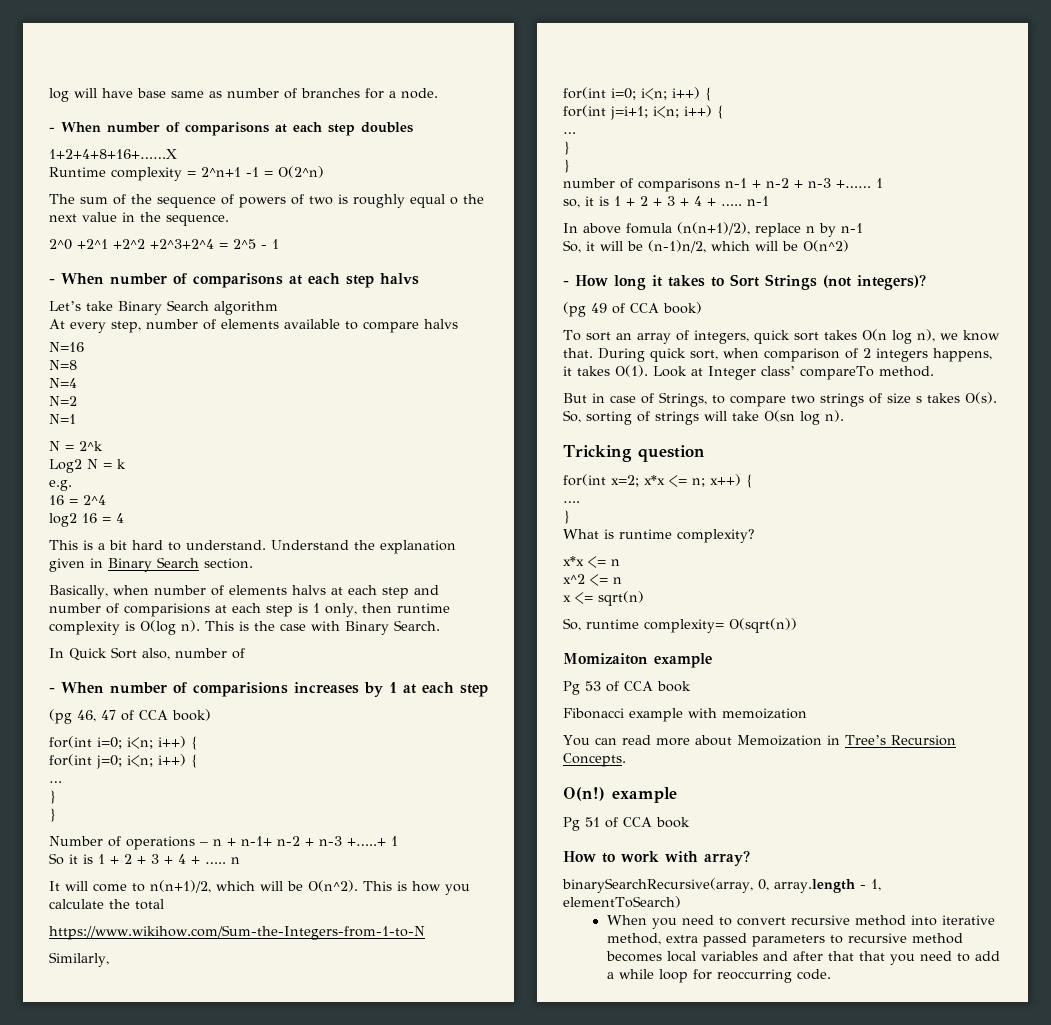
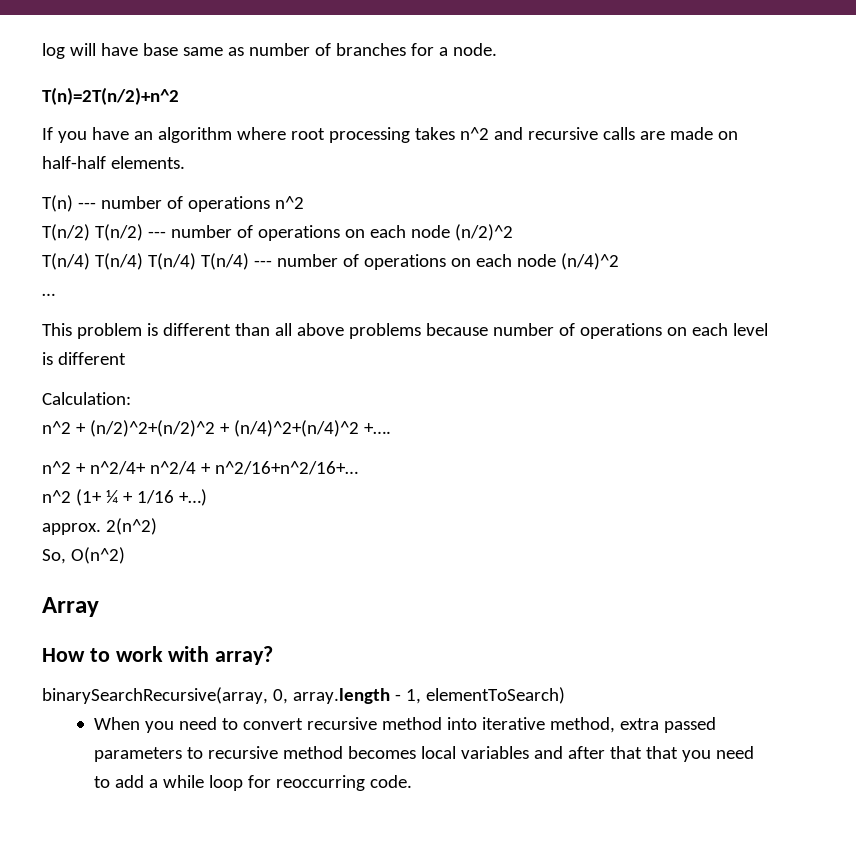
[49,122,413,136] [49,149,177,159] [49,166,324,181] [49,194,484,208] [49,212,229,226] [49,239,279,250] [49,273,419,288] [49,300,278,315] [49,319,458,333] [49,342,84,352] [49,360,77,370] [49,378,77,388] [49,396,77,406] [49,414,76,424] [49,441,103,451] [49,459,126,473] [49,480,72,491] [49,495,106,505] [49,513,124,527] [49,540,456,554] [49,557,253,572] [49,585,439,599] [49,603,450,617] [49,620,440,635] [49,647,245,661] [49,682,488,697] [49,709,211,724] [49,736,198,750] [49,754,198,769] [49,781,62,783] [49,790,56,804] [49,808,56,822] [49,836,398,850] [49,853,240,865] [49,880,470,895] [49,899,164,910] [49,925,425,940] [49,952,109,967] [563,87,712,101] [563,105,724,120] [563,132,576,134] [563,141,570,155] [563,159,570,173] [563,178,883,192] [563,196,769,208] [563,222,863,237] [563,240,849,253] [563,274,926,290] [563,302,702,317] [563,329,1000,344] [563,348,992,362] [563,365,934,380] [563,392,997,407] [563,410,844,425] [563,445,705,462] [563,474,753,488] [563,501,580,503] [563,510,570,524] [563,529,755,543] [563,556,620,568] [563,574,622,586] [563,591,644,606] [563,618,797,633] [563,653,712,668] [563,681,691,695] [563,708,807,722] [563,735,956,746] [563,753,626,767] [563,787,677,803] [563,817,690,831] - When number of comparisons at each step doubles // 1+2+4+8+16+……X // Runtime complexity = 2^n+1 -1 = O(2^n) // The sum of the sequence of powers of two is roughly equal o the next value in the sequence. // 2^0 +2^1 +2^2 +2^3+2^4 = 2^5 - 1 // - When number of comparisons at each step halvs // Let’s take Binary Search algorithm // At every step, number of elements available to compare halvs // N=16 // N=8 // N=4 // N=2 // N=1 // N = 2^k // Log2 N = k // e.g. // 16 = 2^4 // log2 16 = 4 // This is a bit hard to understand. Understand the explanation given in Binary Search section. // Basically, when number of elements halvs at each step and number of comparisions at each step is 1 only, then runtime complexity is O(log n). This is the case with Binary Search. // In Quick Sort also, number of // - When number of comparisions increases by 1 at each step // (pg 46, 47 of CCA book) // for(int i=0; i<n; i++) { // for(int j=0; i<n; i++) { // … // } // } // Number of operations – n + n-1+ n-2 + n-3 +…..+ 1 // So it is 1 + 2 + 3 + 4 + ….. n // It will come to n(n+1)/2, which will be O(n^2). This is how you calculate the total // https://www.wikihow.com/Sum-the-Integers-from-1-to-N // Similarly, // for(int i=0; i<n; i++) { // for(int j=i+1; i<n; i++) { // … // } // } // number of comparisons n-1 + n-2 + n-3 +…… 1 // so, it is 1 + 2 + 3 + 4 + ….. n-1 // In above fomula (n(n+1)/2), replace n by n-1 // So, it will be (n-1)n/2, which will be O(n^2) // - How long it takes to Sort Strings (not integers)? // (pg 49 of CCA book) // To sort an array of integers, quick sort takes O(n log n), we know that. During quick sort, when comparison of 2 integers happens, it takes O(1). Look at Integer class’ compareTo method. // But in case of Strings, to compare two strings of size s takes O(s). So, sorting of strings will take O(sn log n). // Tricking question // for(int x=2; x*x <= n; x++) { // …. // } // What is runtime complexity? // x*x <= n // x^2 <= n // x <= sqrt(n) // So, runtime complexity= O(sqrt(n)) // Momizaiton example // Pg 53 of CCA book // Fibonacci example with memoization // You can read more about Memoization in Tree’s Recursion Concepts. // O(n!) example // Pg 51 of CCA book -> [42,87,179,105] [42,127,738,143] [42,156,185,169] [42,195,304,212] [42,224,513,241] [42,253,619,270] [42,293,55,296] [42,323,768,339] [42,352,126,365] [42,392,131,405] [42,420,391,437] [42,461,358,475] [42,489,207,506] [42,518,157,535] [42,547,125,564] [42,597,99,617] T(n)=2T(n/2)+n^2 // If you have an algorithm where root processing takes n^2 and recursive calls are made on half-half elements. // T(n) --- number of operations n^2 // T(n/2) T(n/2) --- number of operations on each node (n/2)^2 // T(n/4) T(n/4) T(n/4) T(n/4) --- number of operations on each node (n/4)^2 // … // This problem is different than all above problems because number of operations on each level is different // Calculation: // n^2 + (n/2)^2+(n/2)^2 + (n/4)^2+(n/4)^2 +…. // n^2 + n^2/4+ n^2/4 + n^2/16+n^2/16+… // n^2 (1+ ¼ + 1/16 +…) // approx. 2(n^2) // So, O(n^2) // Array

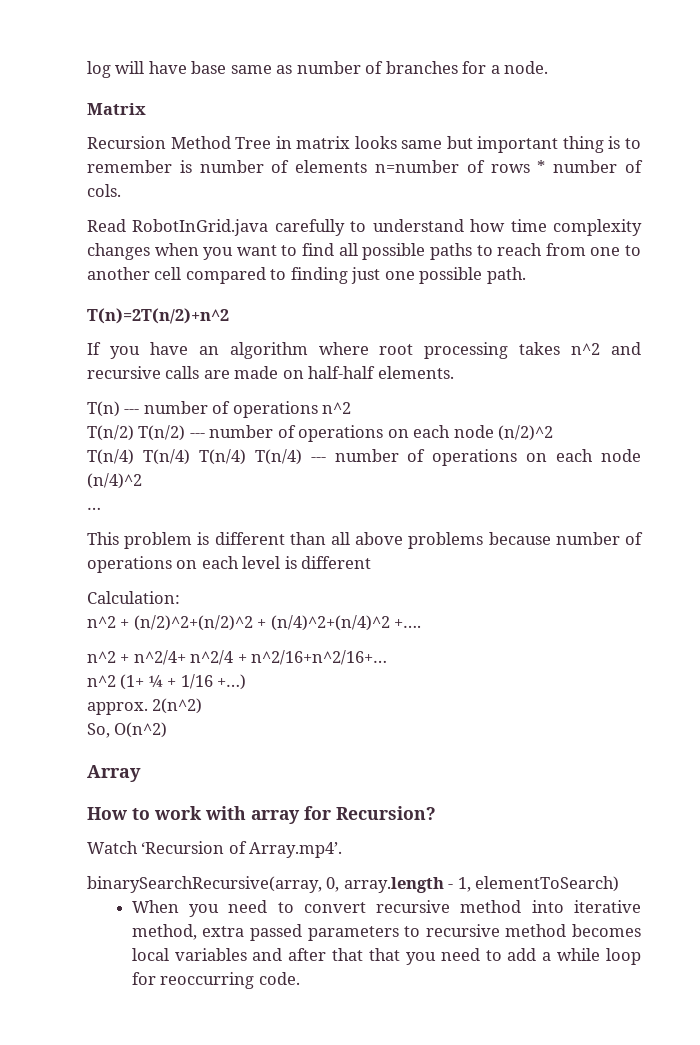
(497, 49) none -> [87,103,146,115] [87,136,641,153] [87,160,643,173] [87,184,121,197] [87,219,643,236] [87,243,642,260] [87,267,526,284] // Matrix // Recursion Method Tree in matrix looks same but important thing is to remember is number of elements n=number of rows * number of cols. // Read RobotInGrid.java carefully to understand how time complexity changes when you want to find all possible paths to reach from one to another cell compared to finding just one possible path.
[215,646,274,665] array? -> [251,806,436,824] [87,841,343,858] array for Recursion? // Watch ‘Recursion of Array.mp4’.

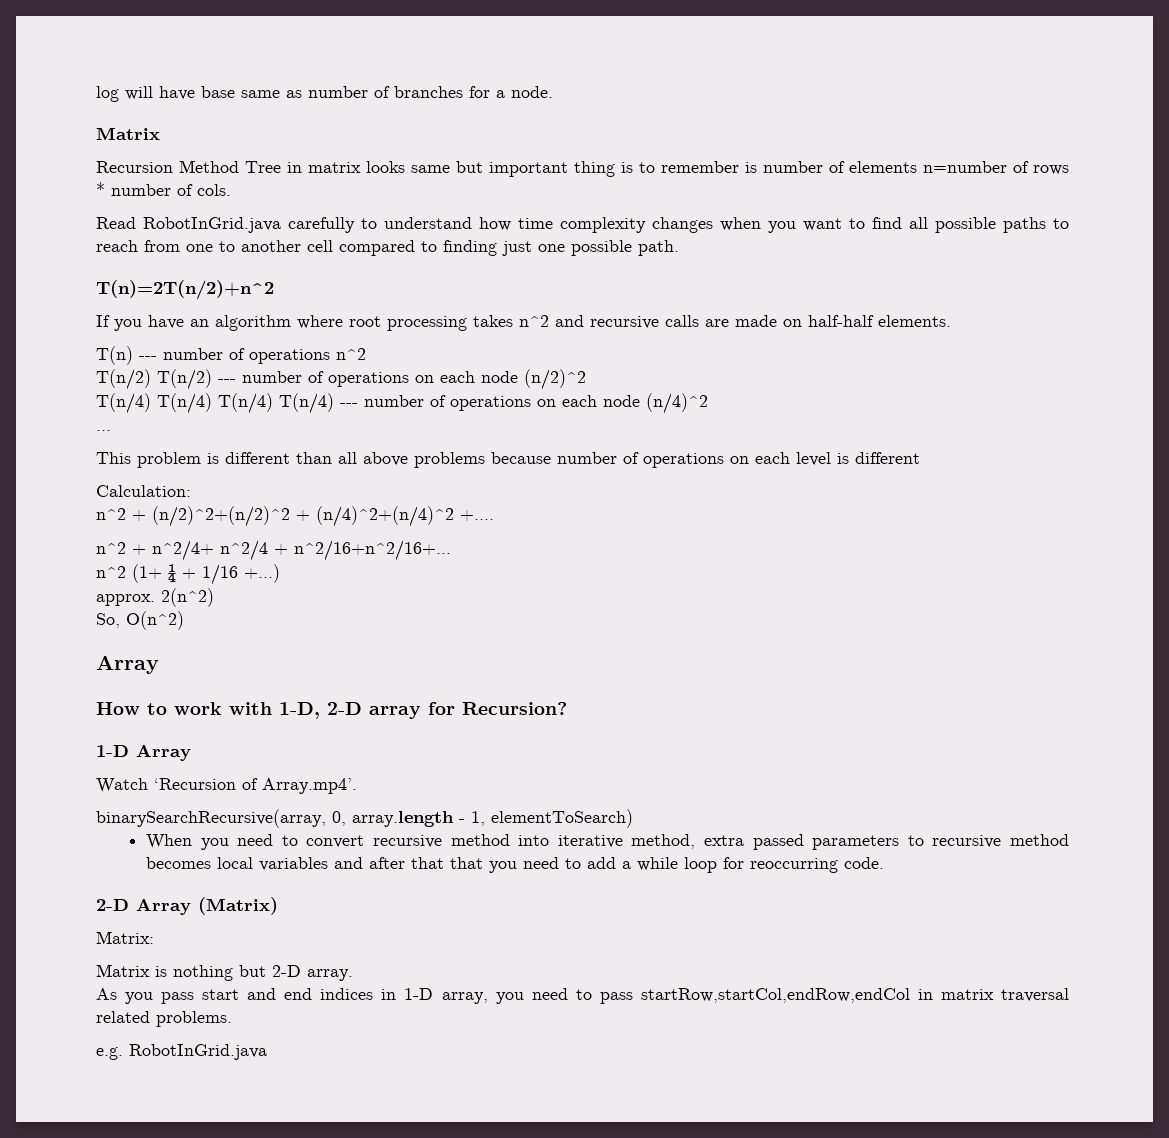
(246, 813) none -> [279,702,362,719] 1-D, 2-D
(436, 813) none -> [96,744,191,761] // 1-D Array
(300, 978) none -> [96,897,278,915] [96,931,154,944] [96,964,353,981] [96,988,1069,1004] [96,1011,232,1027] [96,1044,267,1060] // 2-D Array (Matrix) // Matrix: // Matrix is nothing but 2-D array. // As you pass start and end indices in 1-D array, you need to pass startRow,startCol,endRow,endCol in matrix traversal related problems. // e.g. RobotInGrid.java

